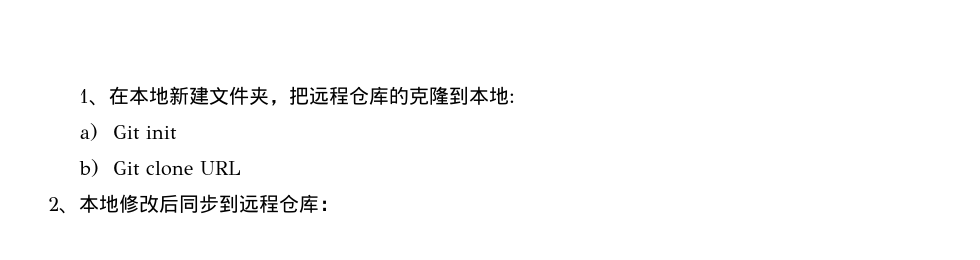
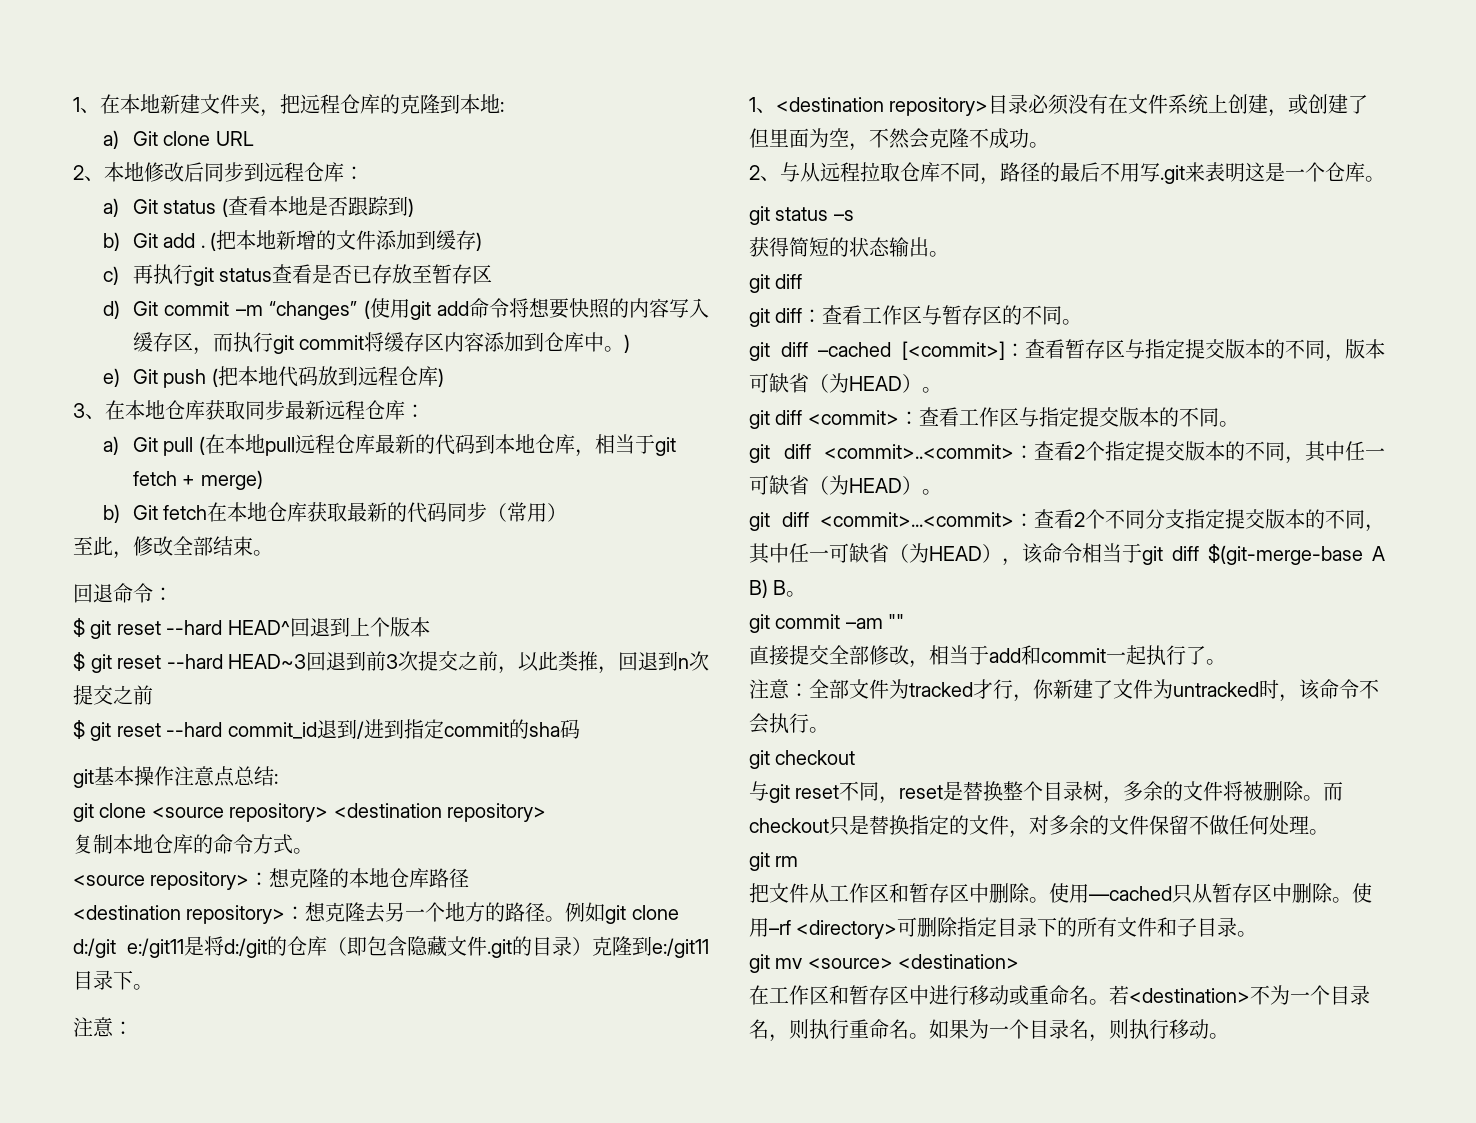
[145,125,177,139] [79,159,140,177] init // b) Git -> (159, 138) none
(339, 205) none -> [103,196,414,217] [103,230,483,251] [103,264,493,286] [103,298,709,320] [133,332,631,355] [103,366,444,388] [73,400,425,420] [103,434,676,457] [133,470,263,490] [103,502,568,523] [73,536,273,559] [73,583,173,603] [73,617,430,639] [73,651,709,674] [73,685,153,705] [73,719,580,741] [73,766,278,788] [73,803,546,822] [73,834,313,854] [73,868,470,890] [73,902,679,924] [73,936,709,958] [73,970,153,990] [73,1017,133,1037] [749,94,1369,117] [749,128,1049,151] [749,162,1385,185] [749,206,854,225] [749,237,949,257] [749,274,803,293] [749,305,1083,327] [749,339,1385,362] [749,373,942,393] [749,407,1239,429] [749,441,1385,464] [749,475,942,495] [749,509,1385,532] [749,543,1385,566] [749,579,807,598] [749,614,905,633] [749,645,1226,668] [749,679,1379,702] [749,713,829,734] [749,750,856,769] [749,781,1344,804] [749,815,1329,838] [749,852,799,871] [749,883,1372,904] [749,917,1258,939] [749,954,1020,973] [749,985,1370,1006] [749,1019,1229,1042] // a) Git status (查看本地是否跟踪到) // b) Git add . (把本地新增的文件添加到缓存) // c)再执行git status查看是否已存放至暂存区 // d) Git commit –m “changes” (使用git add命令将想要快照的内容写入缓存区，而执行git commit将缓存区内容添加到仓库中。) // e) Git push (把本地代码放到远程仓库) // 3、在本地仓库获取同步最新远程仓库： // a) Git pull (在本地pull远程仓库最新的代码到本地仓库，相当于git fetch + merge) // b) Git fetch在本地仓库获取最新的代码同步（常用） // 至此，修改全部结束。 // 回退命令： // $ git reset --hard HEAD^回退到上个版本 // $ git reset --hard HEAD~3回退到前3次提交之前，以此类推，回退到n次提交之前 // $ git reset --hard commit_id退到/进到指定commit的sha码 // git基本操作注意点总结: // git clone <source repository> <destination repository> // 复制本地仓库的命令方式。 // <source repository>：想克隆的本地仓库路径 // <destination repository>：想克隆去另一个地方的路径。例如git clone d:/git e:/git11是将d:/git的仓库（即包含隐藏文件.git的目录）克隆到e:/git11目录下。 // 注意： // 1、<destination repository>目录必须没有在文件系统上创建，或创建了但里面为空，不然会克隆不成功。 // 2、与从远程拉取仓库不同，路径的最后不用写.git来表明这是一个仓库。 // git status –s // 获得简短的状态输出。 // git diff // git diff：查看工作区与暂存区的不同。 // git diff –cached [<commit>]：查看暂存区与指定提交版本的不同，版本可缺省（为HEAD）。 // git diff <commit>：查看工作区与指定提交版本的不同。 // git diff <commit>..<commit>：查看2个指定提交版本的不同，其中任一可缺省（为HEAD）。 // git diff <commit>...<commit>：查看2个不同分支指定提交版本的不同，其中任一可缺省（为HEAD），该命令相当于git diff $(git-merge-base A B) B。 // git commit –am "" // 直接提交全部修改，相当于add和commit一起执行了。 // 注意：全部文件为tracked才行，你新建了文件为untracked时，该命令不会执行。 // git checkout // 与git reset不同，reset是替换整个目录树，多余的文件将被删除。而checkout只是替换指定的文件，对多余的文件保留不做任何处理。 // git rm // 把文件从工作区和暂存区中删除。使用—cached只从暂存区中删除。使用–rf <directory>可删除指定目录下的所有文件和子目录。 // git mv <source> <destination> // 在工作区和暂存区中进行移动或重命名。若<destination>不为一个目录名，则执行重命名。如果为一个目录名，则执行移动。

